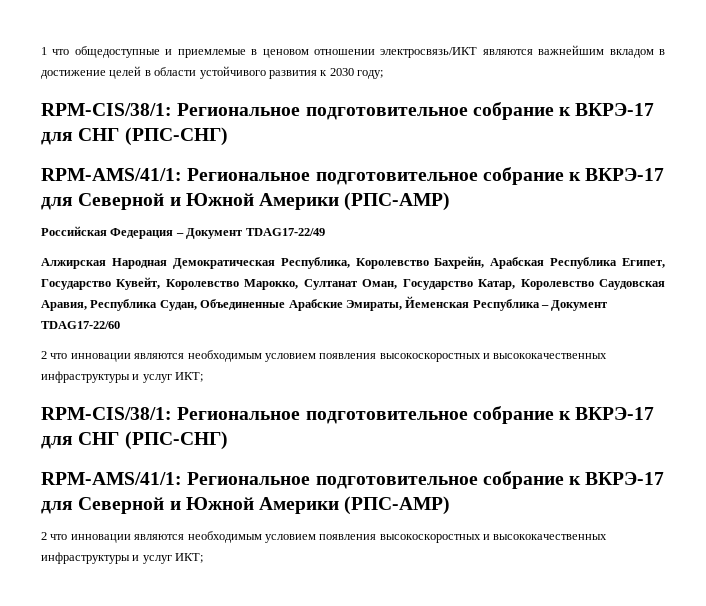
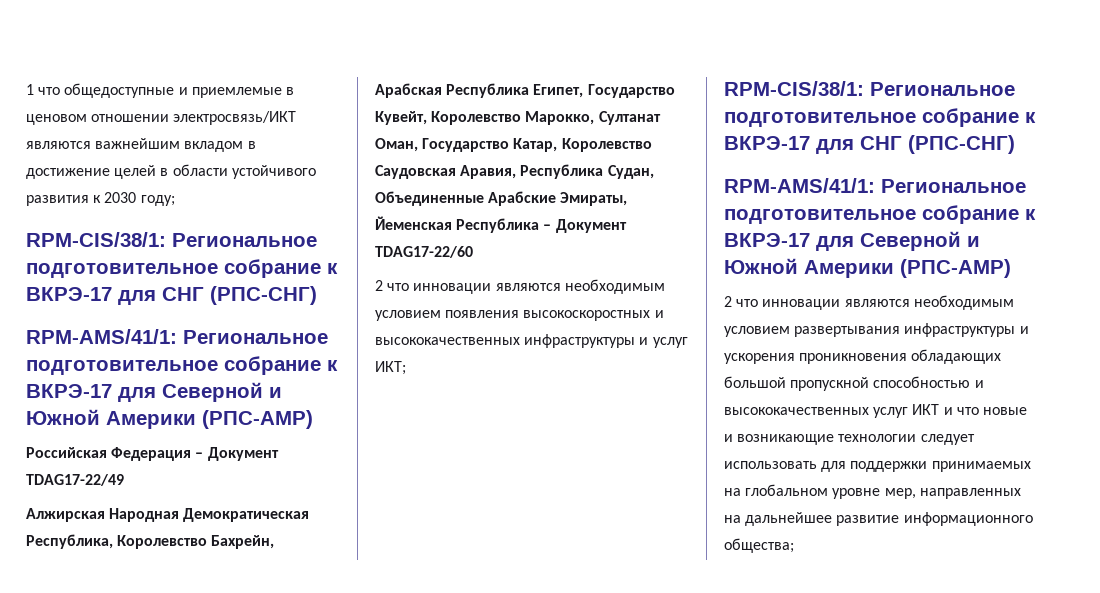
[319,534,608,543] [41,552,204,564] появления высокоскоростных и высококачественных инфраструктуры и услуг ИКТ; -> [794,323,1029,337] [724,349,1002,364] [724,376,984,391] [724,404,1027,418] [724,434,975,445] [724,461,1031,472] [724,484,1021,499] [724,512,1033,526] [724,538,794,553] развертывания инфраструктуры и ускорения проникновения обладающих большой пропускной способностью и высококачественных услуг ИКТ и что новые и возникающие технологии следует использовать для поддержки принимаемых на глобальном уровне мер, направленных на дальнейшее развитие информационного общества;

